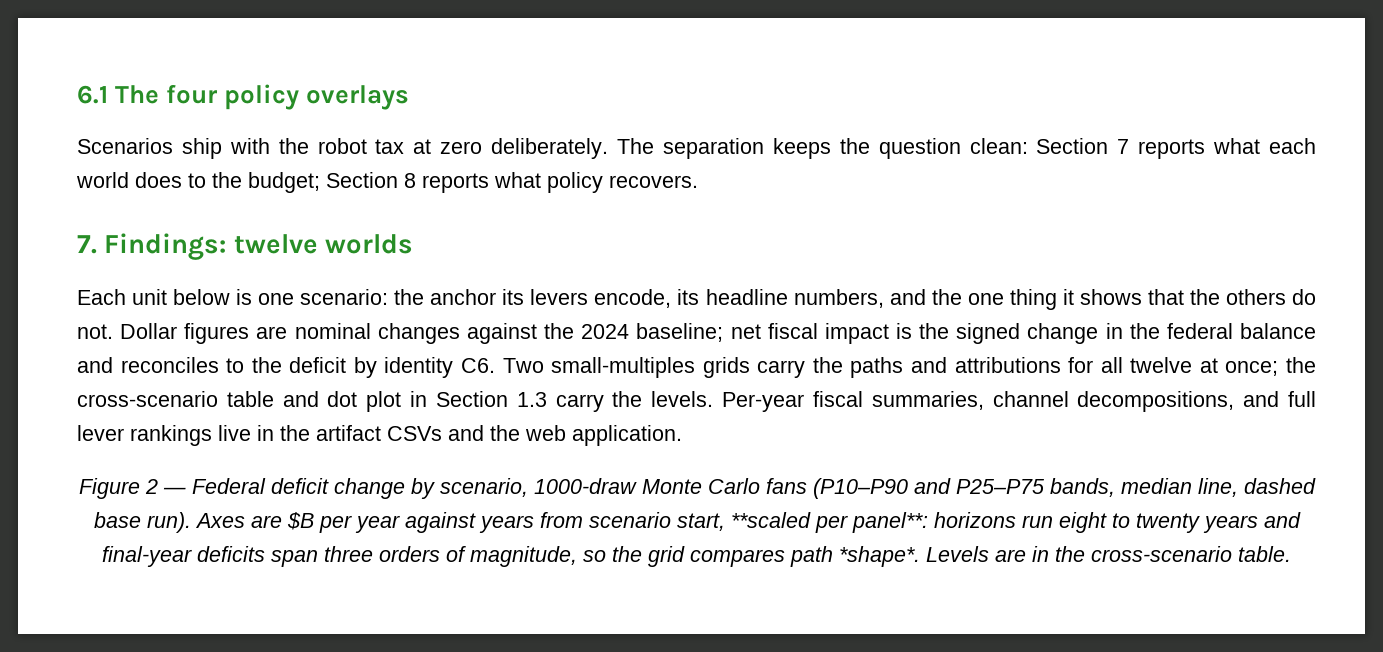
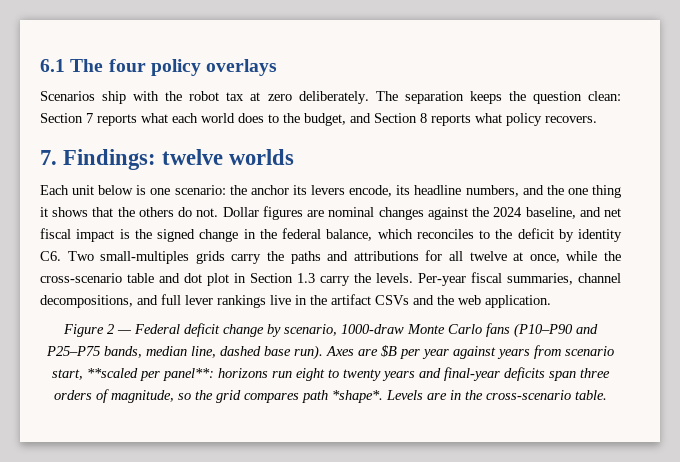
[248,172,320,193] budget; -> [304,113,371,126] budget, and
[636,323,724,342] baseline; -> [525,207,601,219] baseline, and
[1240,323,1316,339] [77,357,113,373] balance and -> [326,229,413,241] balance, which
[1225,361,1279,376] once; -> [529,251,598,263] once, while

